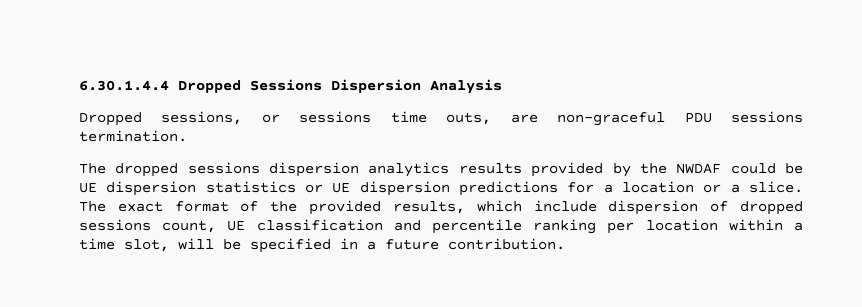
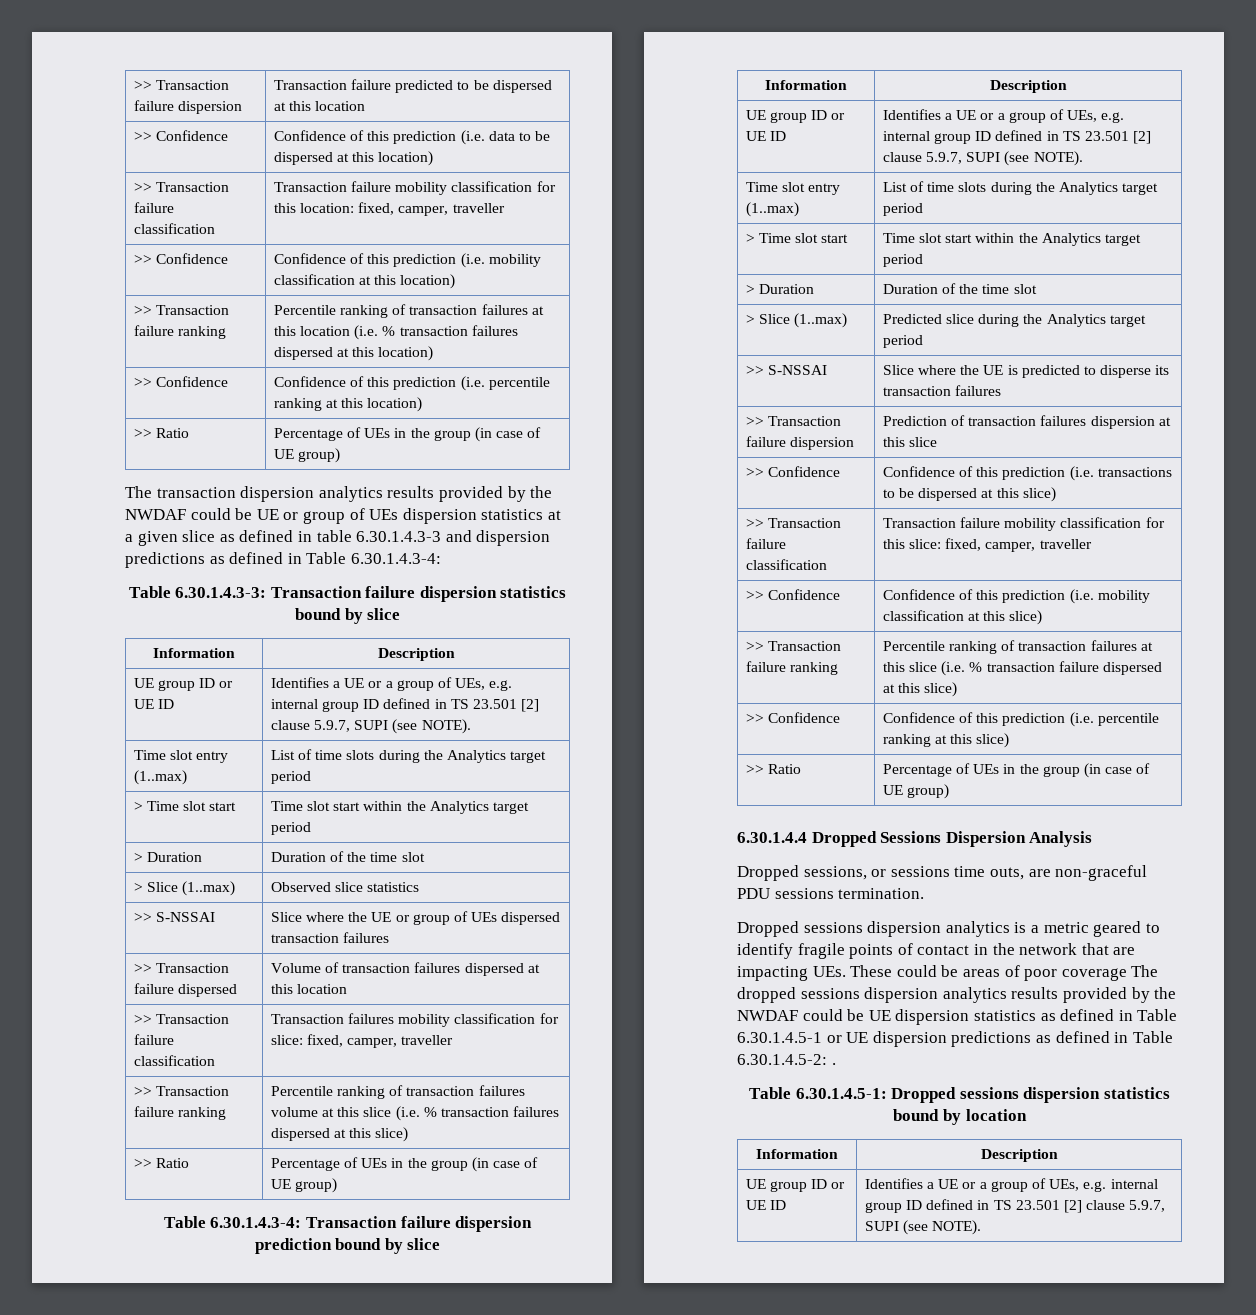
(79, 85) none -> [133,80,230,90] [133,100,243,114] [273,79,552,93] [273,101,366,111] [133,130,229,141] [273,130,551,145] [273,151,434,166] [133,182,230,192] [133,202,174,213] [133,223,215,234] [273,181,556,195] [273,202,505,216] [133,253,229,264] [273,253,541,268] [273,274,456,289] [133,305,230,315] [133,325,227,339] [273,304,544,318] [273,325,518,340] [273,346,434,361] [133,376,229,387] [273,376,550,391] [273,397,423,412] [133,428,190,438] [273,427,542,442] [273,448,341,463] [125,486,553,502] [125,508,561,524] [125,530,551,546] [125,552,441,568] [128,586,567,602] [294,608,401,624] [153,648,235,658] [377,648,455,661] [133,678,234,691] [133,699,175,709] [270,677,513,691] [270,698,540,712] [270,719,471,734] [133,750,229,763] [133,770,187,785] [270,749,547,763] [270,771,311,784] [133,801,237,811] [270,801,529,814] [270,822,311,835] [133,852,203,862] [270,851,425,862] [133,881,236,896] [270,882,420,892] [133,912,216,922] [270,911,561,925] [270,932,390,943] [133,963,230,973] [133,983,238,997] [270,962,540,976] [270,984,348,994] [133,1014,230,1024] [133,1034,174,1045] [133,1055,215,1066] [270,1013,559,1027] [270,1034,454,1048] [133,1086,230,1096] [133,1106,227,1120] [270,1085,525,1099] [270,1106,560,1121] [270,1127,409,1142] [133,1158,190,1168] [270,1157,539,1172] [270,1178,338,1193] [163,1216,533,1232] [254,1238,441,1254] [765,80,847,90] [989,80,1067,93] [745,110,846,123] [745,131,787,141] [882,109,1125,123] [882,130,1152,144] [882,151,1083,166] [745,182,841,195] [745,202,799,217] [882,181,1159,195] [882,203,923,216] [745,233,849,243] [882,233,1141,246] [882,254,923,267] [745,284,815,294] [882,283,1037,294] [745,313,848,328] [882,314,1146,327] [882,335,923,348] [745,365,828,375] [882,365,1170,378] [882,385,1002,396] [745,416,842,426] [745,436,855,450] [882,415,1171,429] [882,437,938,447] [745,466,841,477] [882,466,1172,481] [882,487,1056,502] [745,518,842,528] [745,538,786,549] [745,559,827,570] [882,517,1165,531] [882,538,1092,552] [745,589,841,600] [882,589,1150,604] [882,610,1043,625] [745,641,842,651] [745,661,839,675] [882,640,1153,654] [882,661,1162,676] [882,682,958,697] [745,712,841,723] [882,712,1159,727] [882,733,1010,748] [745,764,802,774] [882,763,1151,778] [882,784,950,799] >> Transaction failure dispersion | Transaction failure predicted to be dispersed at this location // >> Confidence | Confidence of this prediction (i.e. data to be dispersed at this location) // >> Transaction failure classification | Transaction failure mobility classification for this location: fixed, camper, traveller // >> Confidence | Confidence of this prediction (i.e. mobility classification at this location) // >> Transaction failure ranking | Percentile ranking of transaction failures at this location (i.e. % transaction failures dispersed at this location) // >> Confidence | Confidence of this prediction (i.e. percentile ranking at this location) // >> Ratio | Percentage of UEs in the group (in case of UE group) // The transaction dispersion analytics results provided by the NWDAF could be UE or group of UEs dispersion statistics at a given slice as defined in table 6.30.1.4.3-3 and dispersion predictions as defined in Table 6.30.1.4.3-4: // Table 6.30.1.4.3-3: Transaction failure dispersion statistics bound by slice // Information | Description // UE group ID or UE ID | Identifies a UE or a group of UEs, e.g. internal group ID defined in TS 23.501 [2] clause 5.9.7, SUPI (see NOTE). // Time slot entry (1..max) | List of time slots during the Analytics target period // > Time slot start | Time slot start within the Analytics target period // > Duration | Duration of the time slot // > Slice (1..max) | Observed slice statistics // >> S-NSSAI | Slice where the UE or group of UEs dispersed transaction failures // >> Transaction failure dispersed | Volume of transaction failures dispersed at this location // >> Transaction failure classification | Transaction failures mobility classification for slice: fixed, camper, traveller // >> Transaction failure ranking | Percentile ranking of transaction failures volume at this slice (i.e. % transaction failures dispersed at this slice) // >> Ratio | Percentage of UEs in the group (in case of UE group) // Table 6.30.1.4.3-4: Transaction failure dispersion prediction bound by slice // Information | Description // UE group ID or UE ID | Identifies a UE or a group of UEs, e.g. internal group ID defined in TS 23.501 [2] clause 5.9.7, SUPI (see NOTE). // Time slot entry (1..max) | List of time slots during the Analytics target period // > Time slot start | Time slot start within the Analytics target period // > Duration | Duration of the time slot // > Slice (1..max) | Predicted slice during the Analytics target period // >> S-NSSAI | Slice where the UE is predicted to disperse its transaction failures // >> Transaction failure dispersion | Prediction of transaction failures dispersion at this slice // >> Confidence | Confidence of this prediction (i.e. transactions to be dispersed at this slice) // >> Transaction failure classification | Transaction failure mobility classification for this slice: fixed, camper, traveller // >> Confidence | Confidence of this prediction (i.e. mobility classification at this slice) // >> Transaction failure ranking | Percentile ranking of transaction failures at this slice (i.e. % transaction failure dispersed at this slice) // >> Confidence | Confidence of this prediction (i.e. percentile ranking at this slice) // >> Ratio | Percentage of UEs in the group (in case of UE group) //
(187, 136) none -> [737,921,1160,937] [737,943,1136,959] [737,965,1127,981] Dropped sessions dispersion analytics is a metric geared to identify fragile points of contact in the network that are impacting UEs. These could be areas of poor coverage
[305,181,804,196] [79,200,804,215] [79,219,804,234] [79,238,565,253] or UE dispersion predictions for a location or a slice. The exact format of the provided results, which include dispersion of dropped sessions count, UE classification and percentile ranking per location within a time slot, will be specified in a future contribution. -> [1040,1009,1178,1021] [737,1031,1173,1047] [737,1054,836,1065] [749,1087,1170,1103] [893,1109,1027,1125] [756,1149,838,1159] [980,1149,1058,1162] [745,1179,846,1192] [745,1200,787,1210] [864,1178,1158,1192] [864,1199,1166,1213] [864,1220,982,1235] as defined in Table 6.30.1.4.5-1 or UE dispersion predictions as defined in Table 6.30.1.4.5-2: . // Table 6.30.1.4.5-1: Dropped sessions dispersion statistics bound by location // Information | Description // UE group ID or UE ID | Identifies a UE or a group of UEs, e.g. internal group ID defined in TS 23.501 [2] clause 5.9.7, SUPI (see NOTE).

